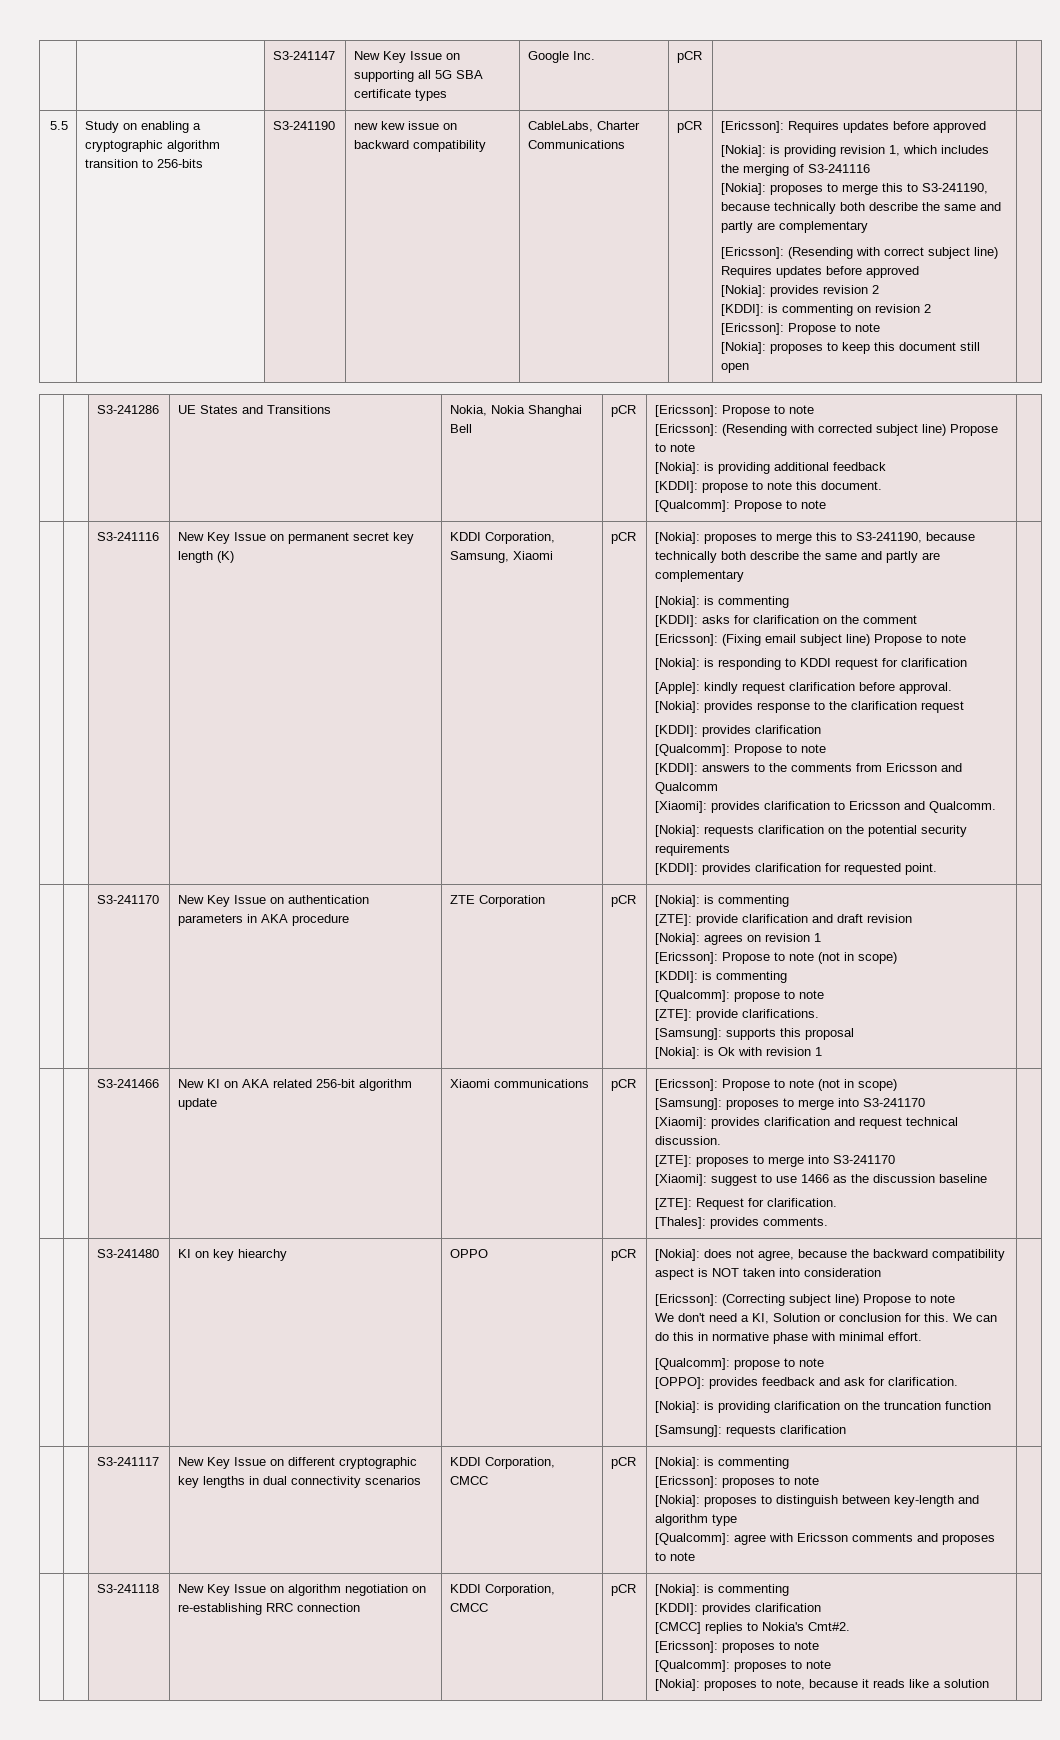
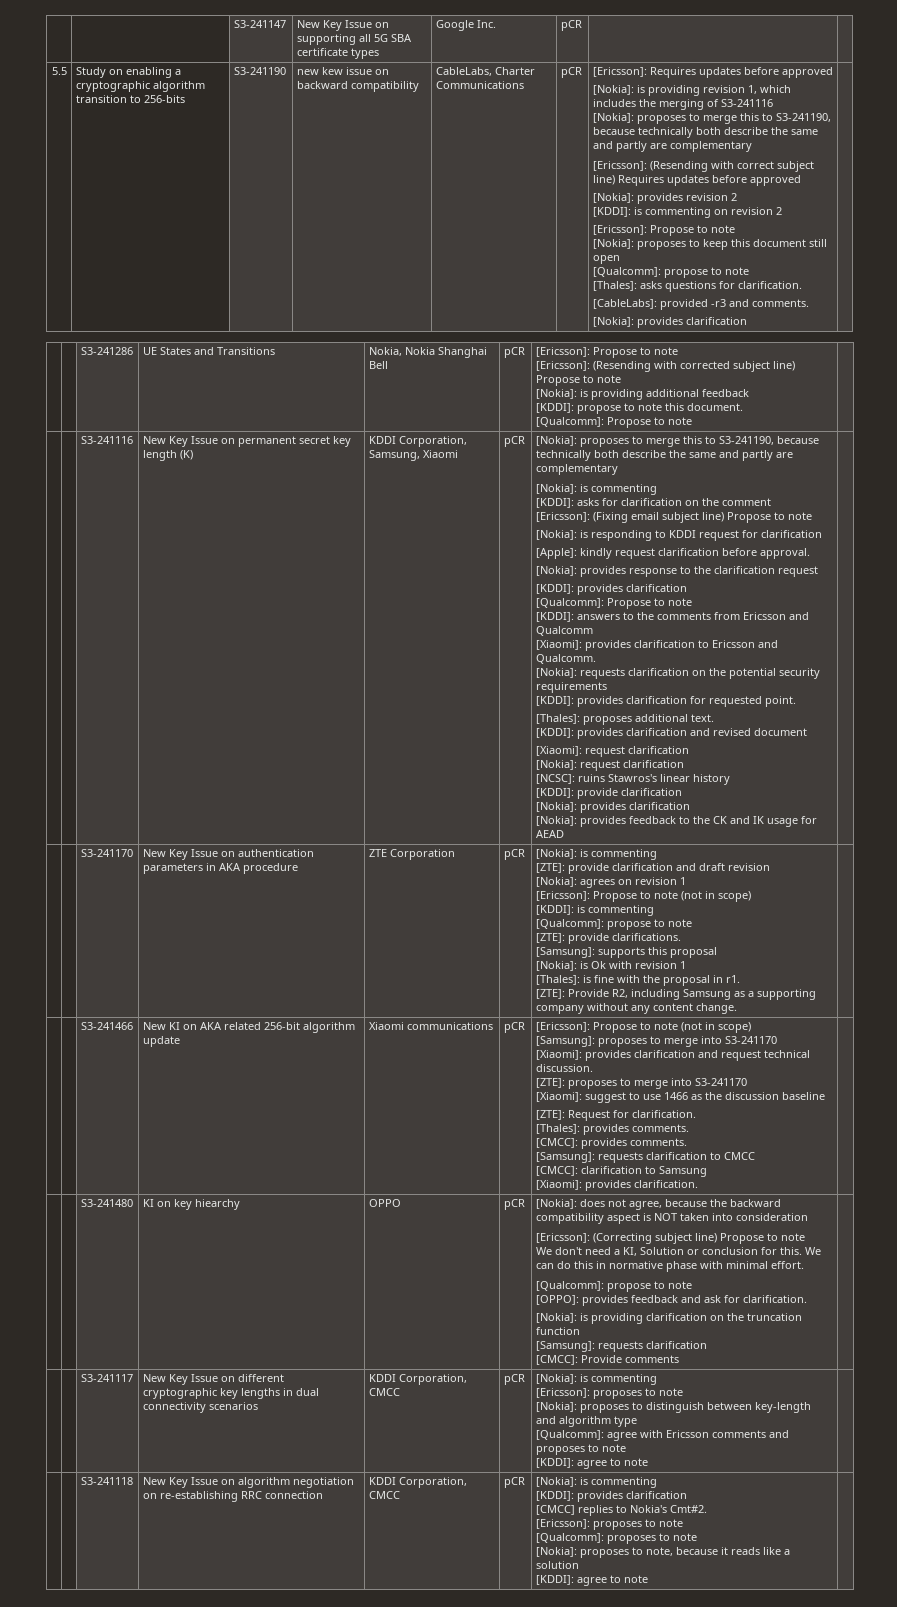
(750, 368) none -> [592,267,749,278] [592,281,802,292] [592,299,809,310] [592,317,747,328] // [Qualcomm]: propose to note // [Thales]: asks questions for clarification. // [CableLabs]: provided -r3 and comments. // [Nokia]: provides clarification
(938, 869) none -> [535,714,714,725] [535,728,807,739] [535,746,689,757] [535,760,684,771] [535,774,730,785] [535,788,682,799] [535,802,690,813] [535,816,817,827] [535,830,564,838] // [Thales]: proposes additional text. // [KDDI]: provides clarification and revised document // [Xiaomi]: request clarification // [Nokia]: request clarification // [NCSC]: ruins Stawros's linear history // [KDDI]: provide clarification // [Nokia]: provides clarification // [Nokia]: provides feedback to the CK and IK usage for AEAD
(823, 1051) none -> [535,975,740,986] [535,989,816,1000] [535,1003,737,1014] // [Thales]: is fine with the proposal in r1. // [ZTE]: Provide R2, including Samsung as a supporting company without any content change.
(829, 1221) none -> [535,1138,687,1149] [535,1152,755,1163] [535,1166,707,1177] [535,1180,698,1191] // [CMCC]: provides comments. // [Samsung]: requests clarification to CMCC // [CMCC]: clarification to Samsung // [Xiaomi]: provides clarification.
(847, 1429) none -> [535,1355,679,1365] // [CMCC]: Provide comments
(696, 1556) none -> [535,1458,648,1469] // [KDDI]: agree to note
(990, 1683) none -> [535,1575,648,1586] // [KDDI]: agree to note

